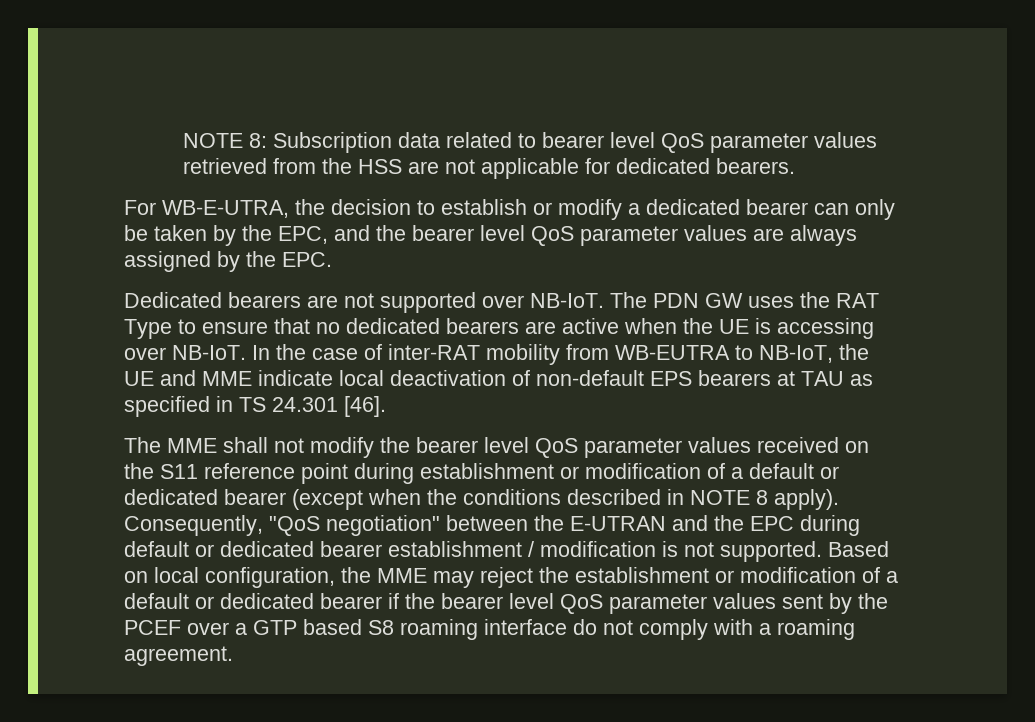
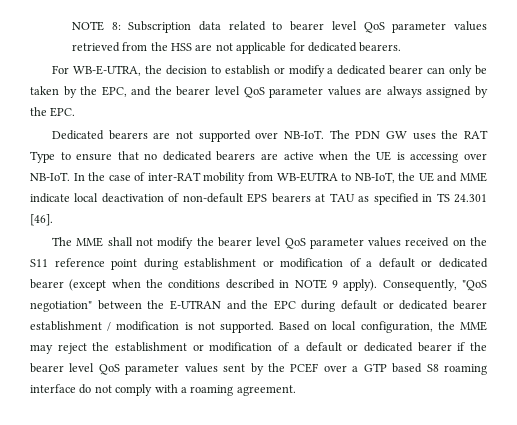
[756,490,768,505] 8 -> [331,280,338,288] 9

